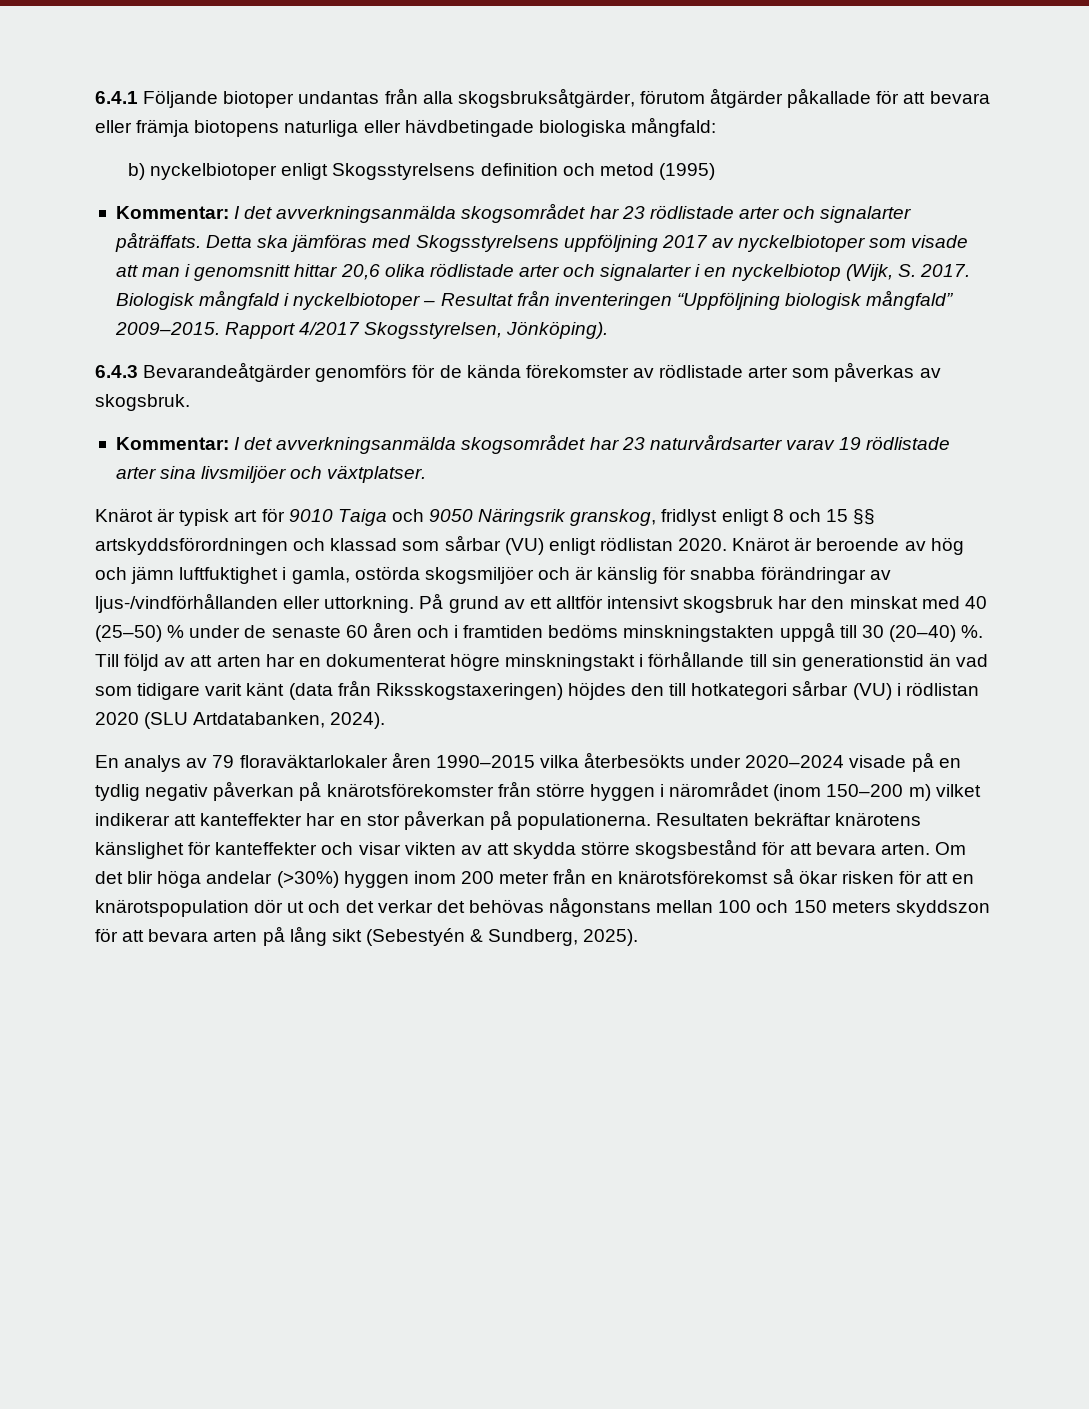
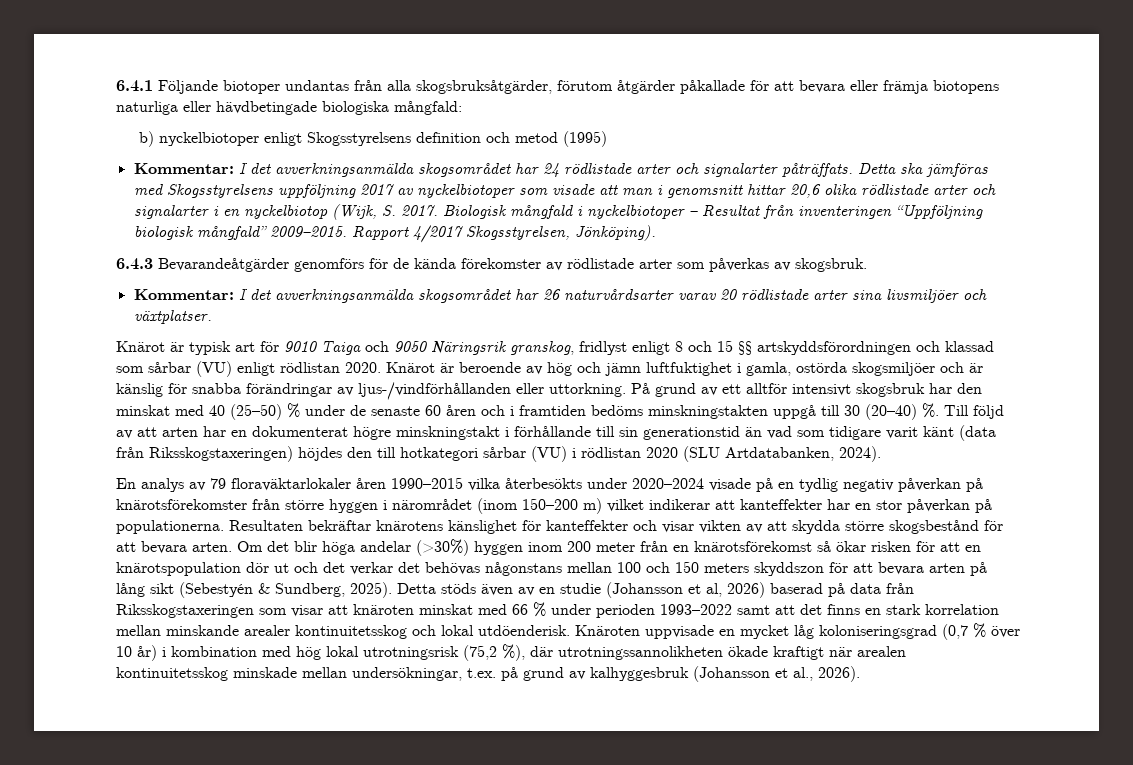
[621,206,645,219] 23 -> [542,163,559,177] 24
[621,437,645,450] 23 -> [542,289,561,300] 26
[839,437,862,450] 19 -> [719,289,737,300] 20
(639, 937) none -> [397,582,914,598] [116,602,999,618] [116,623,1020,640] [116,644,906,661] [116,666,860,682] Detta stöds även av en studie (Johansson et al, 2026) baserad på data från Riksskogstaxeringen som visar att knäroten minskat med 66 % under perioden 1993–2022 samt att det finns en stark korrelation mellan minskande arealer kontinuitetsskog och lokal utdöenderisk. Knäroten uppvisade en mycket låg koloniseringsgrad (0,7 % över 10 år) i kombination med hög lokal utrotningsrisk (75,2 %), där utrotningssannolikheten ökade kraftigt när arealen kontinuitetsskog minskade mellan undersökningar, t.ex. på grund av kalhyggesbruk (Johansson et al., 2026).

